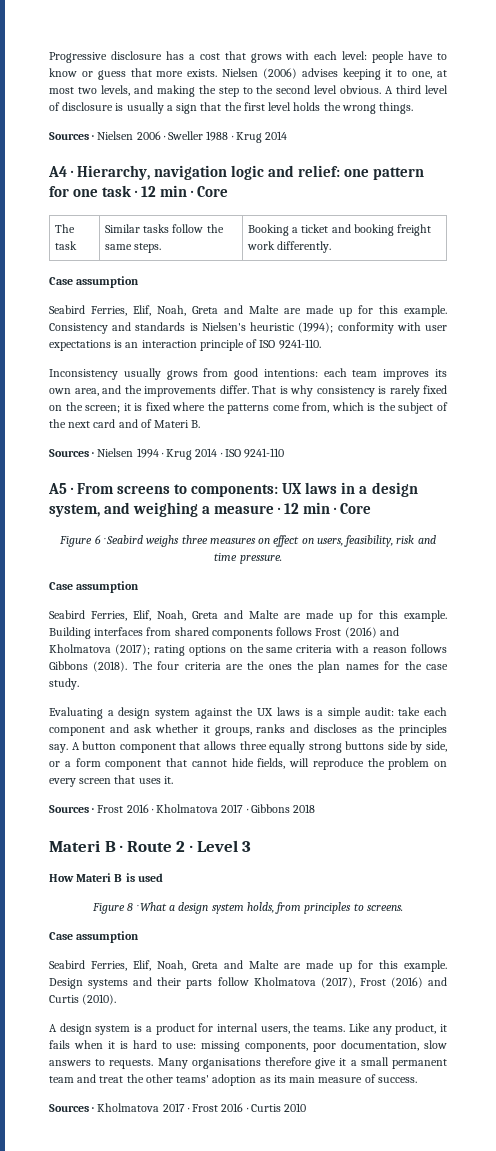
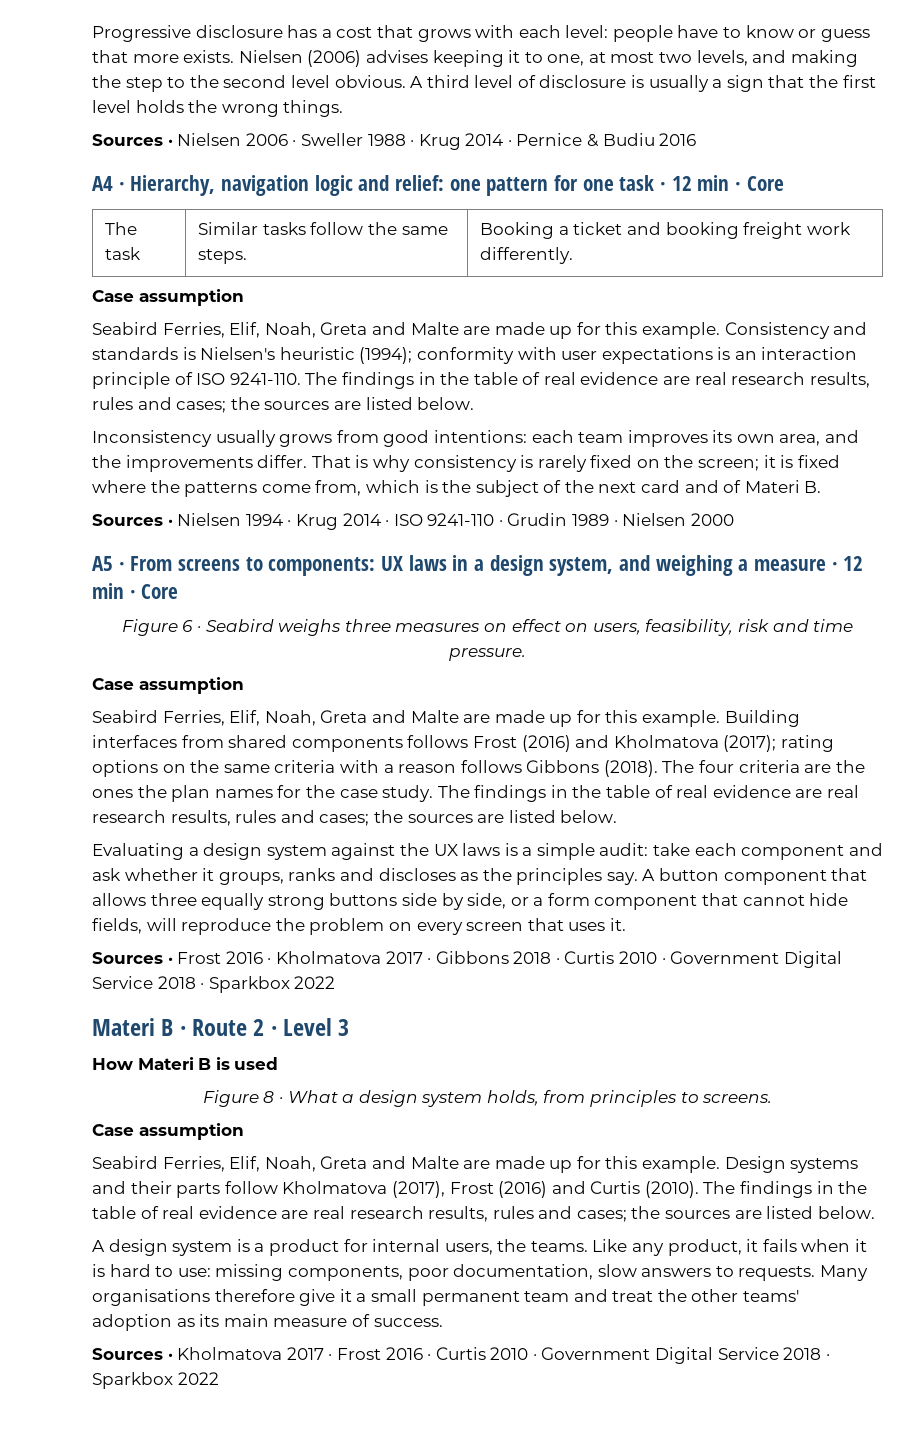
(288, 135) none -> [507,133,697,147] · Pernice & Budiu 2016
(321, 344) none -> [305,372,870,389] [92,397,475,413] The findings in the table of real evidence are real research results, rules and cases; the sources are listed below.
(285, 453) none -> [498,513,734,526] · Grudin 1989 · Nielsen 2000
(79, 684) none -> [437,785,860,802] [92,810,618,826] The findings in the table of real evidence are real research results, rules and cases; the sources are listed below.
(316, 808) none -> [555,951,842,968] [92,976,336,993] · Curtis 2010 · Government Digital Service 2018 · Sparkbox 2022
(117, 999) none -> [703,1181,868,1198] [92,1206,875,1222] The findings in the table of real evidence are real research results, rules and cases; the sources are listed below.
(307, 1107) none -> [532,1347,830,1364] [92,1372,219,1389] · Government Digital Service 2018 · Sparkbox 2022

